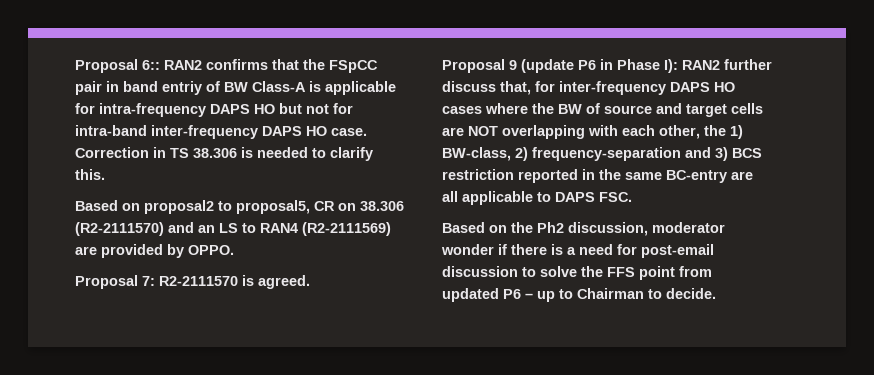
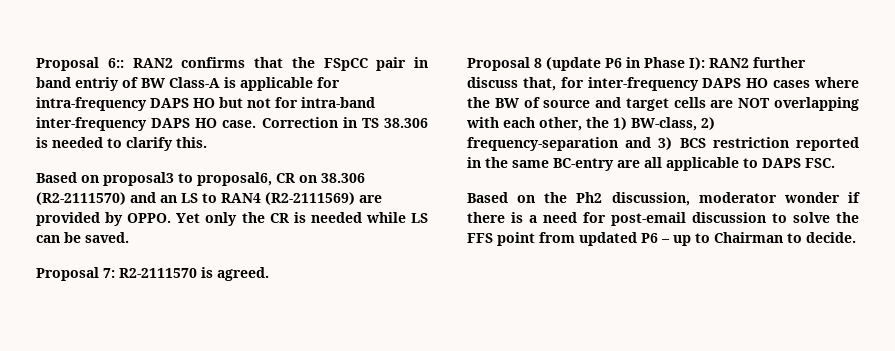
[144,200,310,214] proposal2 to proposal5, -> [103,172,272,186] proposal3 to proposal6,
(234, 250) none -> [176,212,429,226] [36,232,129,243] Yet only the CR is needed while LS can be saved.
[509,60,517,70] 9 -> [534,58,542,68] 8

